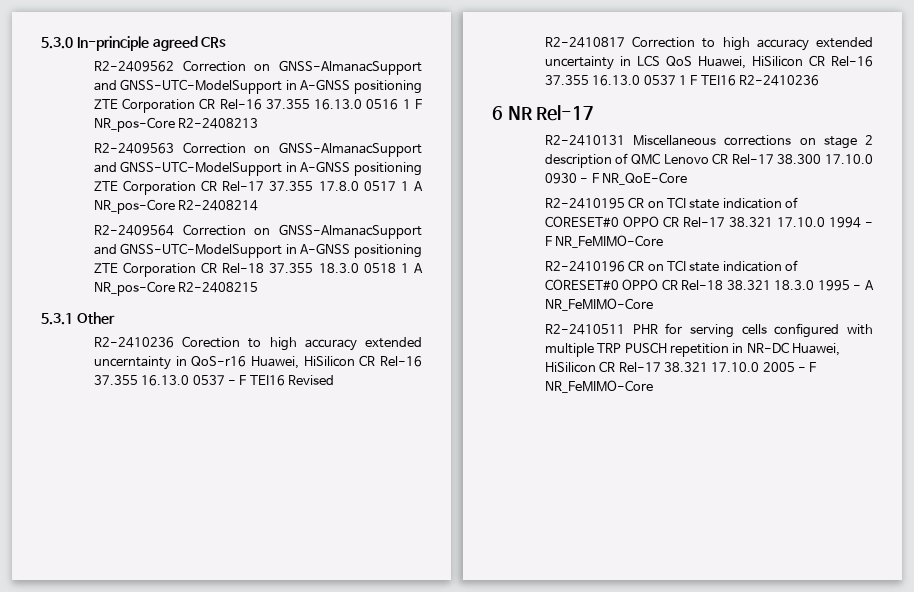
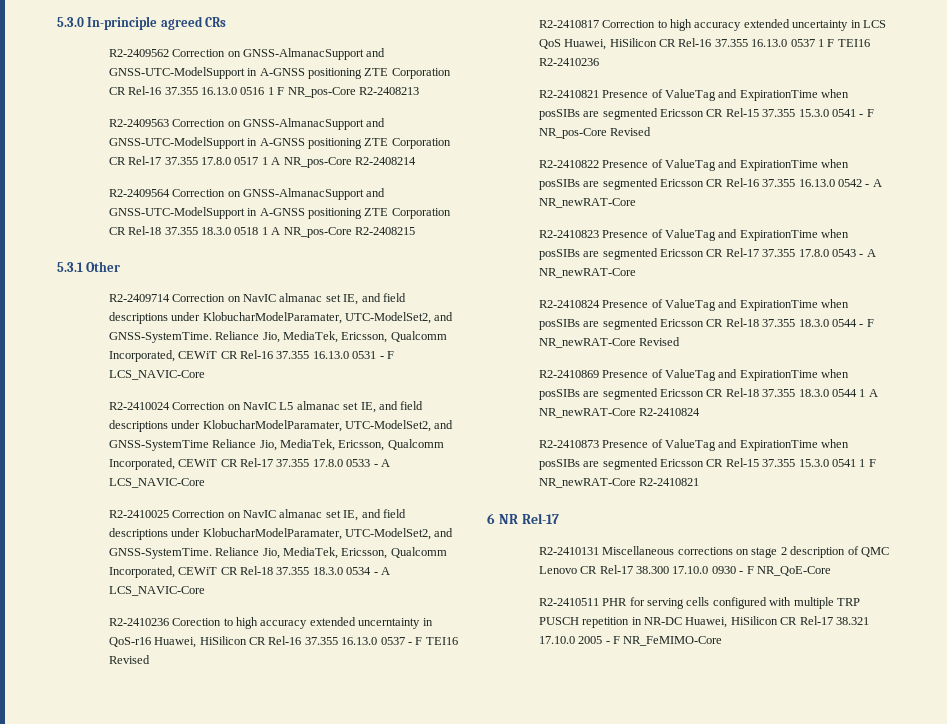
(115, 318) none -> [108,293,406,305] [108,312,454,324] [108,331,447,343] [108,350,394,362] [108,370,205,380] [108,401,424,413] [108,420,454,432] [108,439,444,451] [108,458,390,470] [108,478,205,488] [108,509,406,521] [108,528,454,540] [108,547,447,559] [108,566,390,578] [108,586,205,596] // R2-2409714 Correction on NavIC almanac set IE, and field descriptions under KlobucharModelParamater, UTC-ModelSet2, and GNSS-SystemTime. Reliance Jio, MediaTek, Ericsson, Qualcomm Incorporated, CEWiT CR Rel-16 37.355 16.13.0 0531 - F LCS_NAVIC-Core // R2-2410024 Correction on NavIC L5 almanac set IE, and field descriptions under KlobucharModelParamater, UTC-ModelSet2, and GNSS-SystemTime Reliance Jio, MediaTek, Ericsson, Qualcomm Incorporated, CEWiT CR Rel-17 37.355 17.8.0 0533 - A LCS_NAVIC-Core // R2-2410025 Correction on NavIC almanac set IE, and field descriptions under KlobucharModelParamater, UTC-ModelSet2, and GNSS-SystemTime. Reliance Jio, MediaTek, Ericsson, Qualcomm Incorporated, CEWiT CR Rel-18 37.355 18.3.0 0534 - A LCS_NAVIC-Core
(820, 80) none -> [538,89,850,101] [538,108,874,120] [538,127,652,139] [538,159,850,171] [538,178,882,190] [538,198,636,208] [538,229,850,241] [538,248,876,260] [538,268,636,278] [538,299,850,311] [538,318,874,330] [538,337,681,348] [538,369,850,381] [538,388,878,400] [538,408,701,418] [538,439,850,451] [538,458,876,470] [538,478,700,488] // R2-2410821 Presence of ValueTag and ExpirationTime when posSIBs are segmented Ericsson CR Rel-15 37.355 15.3.0 0541 - F NR_pos-Core Revised // R2-2410822 Presence of ValueTag and ExpirationTime when posSIBs are segmented Ericsson CR Rel-16 37.355 16.13.0 0542 - A NR_newRAT-Core // R2-2410823 Presence of ValueTag and ExpirationTime when posSIBs are segmented Ericsson CR Rel-17 37.355 17.8.0 0543 - A NR_newRAT-Core // R2-2410824 Presence of ValueTag and ExpirationTime when posSIBs are segmented Ericsson CR Rel-18 37.355 18.3.0 0544 - F NR_newRAT-Core Revised // R2-2410869 Presence of ValueTag and ExpirationTime when posSIBs are segmented Ericsson CR Rel-18 37.355 18.3.0 0544 1 A NR_newRAT-Core R2-2410824 // R2-2410873 Presence of ValueTag and ExpirationTime when posSIBs are segmented Ericsson CR Rel-15 37.355 15.3.0 0541 1 F NR_newRAT-Core R2-2410821
[544,197,799,209] [544,216,873,228] [544,235,664,248] [544,260,799,272] [544,279,874,291] [544,298,653,311] // R2-2410195 CR on TCI state indication of CORESET#0 OPPO CR Rel-17 38.321 17.10.0 1994 - F NR_FeMIMO-Core // R2-2410196 CR on TCI state indication of CORESET#0 OPPO CR Rel-18 38.321 18.3.0 1995 - A NR_FeMIMO-Core -> (831, 571) none

